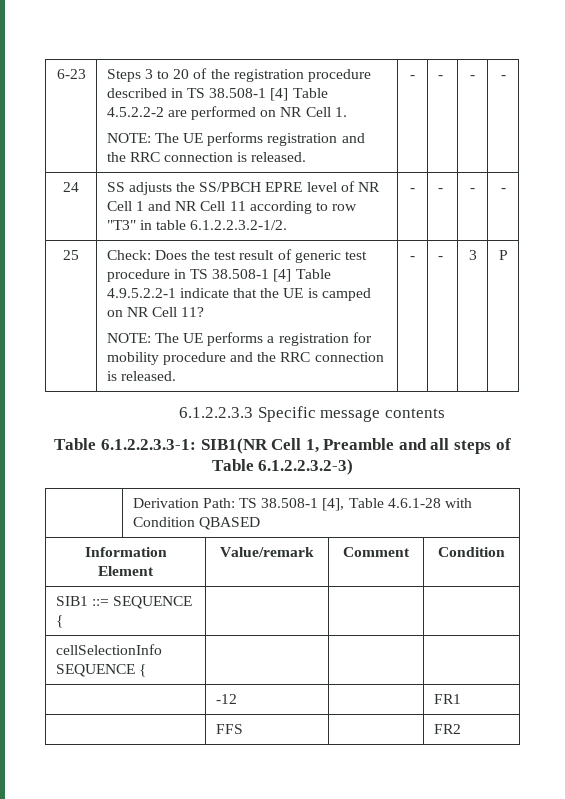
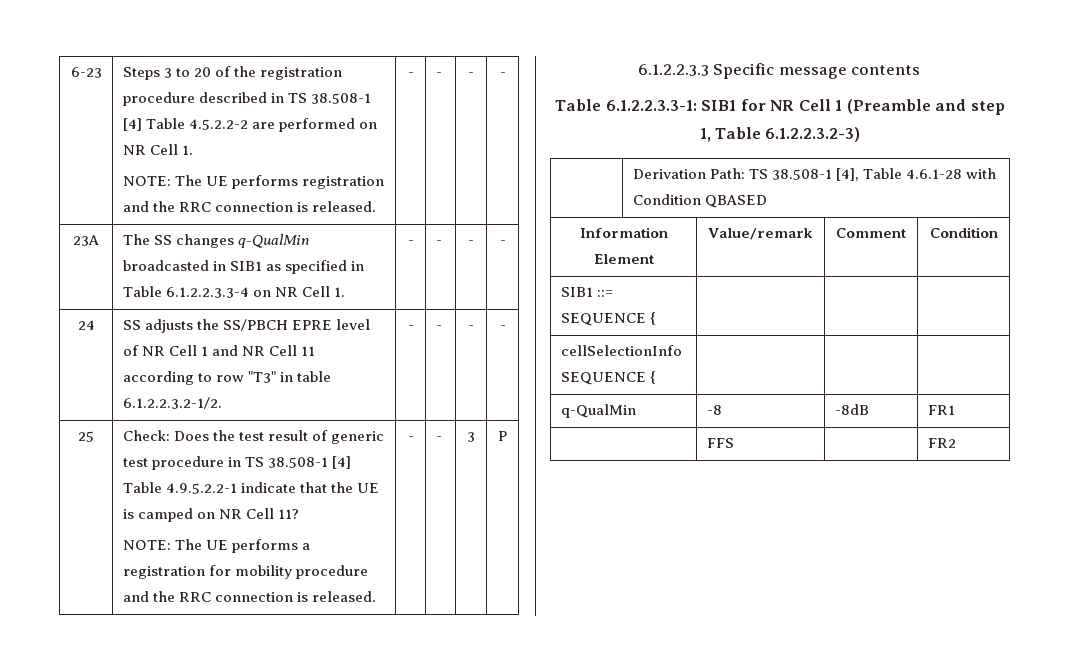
(506, 77) none -> [73,235,99,246] [122,234,310,248] [122,260,365,274] [122,286,346,298] [407,240,414,245] [435,240,442,245] [468,240,474,245] [499,240,506,245] // 23A | The SS changes q-QualMin broadcasted in SIB1 as specified in Table 6.1.2.2.3.3-4 on NR Cell 1. | - | - | - | -
[200,438,511,454] SIB1(NR Cell 1, Preamble and all steps of -> [701,99,1005,115] [699,128,711,142] SIB1 for NR Cell 1 (Preamble and step 1,
[215,694,237,704] | -12 | -> [560,404,636,418] [706,405,722,415] [834,404,869,415] q-QualMin | -8 | -8dB

